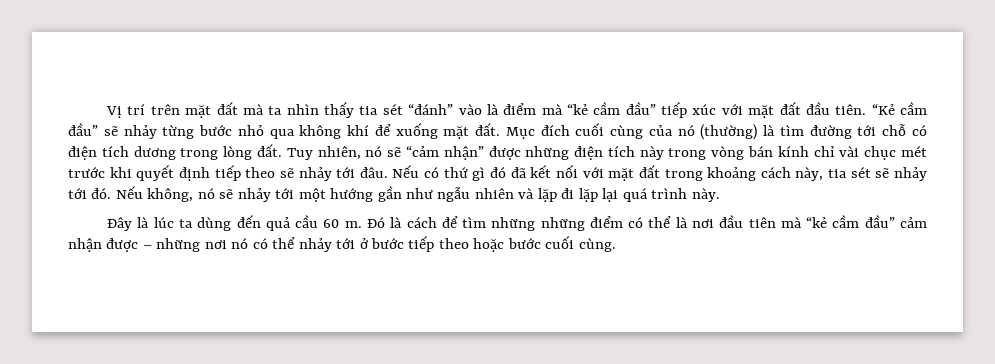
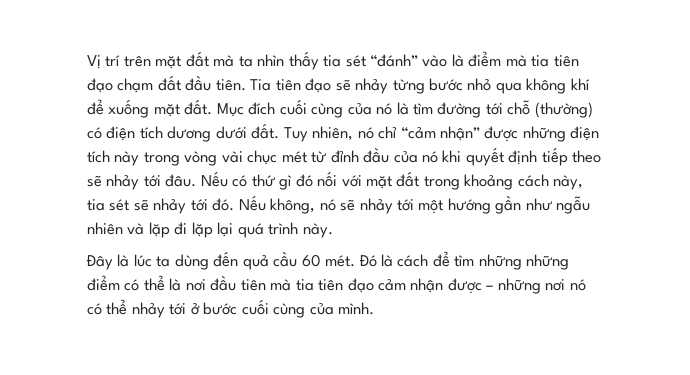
[566,102,927,118] [68,123,98,136] “kẻ cầm đầu” tiếp xúc với mặt đất đầu tiên. “Kẻ cầm đầu” -> [531,55,579,67] [87,75,332,93] tia tiên đạo chạm đất đầu tiên. Tia tiên đạo
[700,124,758,140] (thường) -> (393, 109) none
(907, 130) none -> [534,102,593,118] (thường)
[180,146,253,160] trong lòng -> [215,126,247,139] dưới
[387,147,402,157] sẽ -> [378,126,398,139] chỉ
[748,146,927,160] [68,167,105,178] bán kính chỉ vài chục mét trước -> [221,147,439,165] vài chục mét từ đỉnh đầu của nó
[510,165,552,178] đã kết -> (313, 180) none
[344,221,362,228] m. -> [325,255,356,267] mét.
[806,215,895,228] “kẻ cầm đầu” -> [295,278,374,293] tia tiên đạo
[408,236,616,252] tiếp theo hoặc bước cuối cùng. -> [241,299,375,318] cuối cùng của mình.

